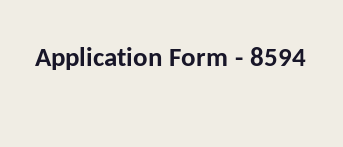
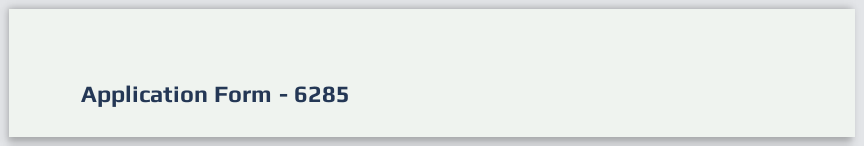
[250,47,307,66] 8594 -> [294,86,351,103] 6285

